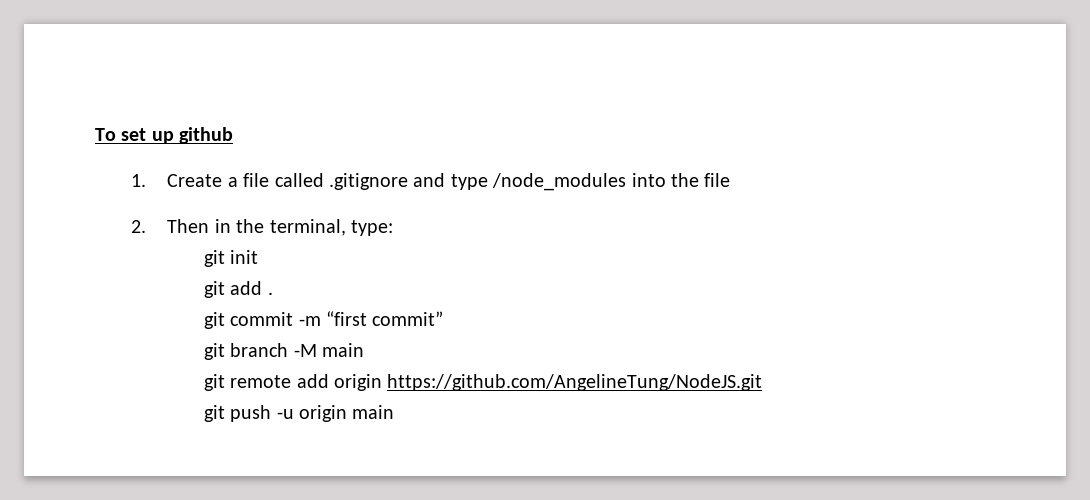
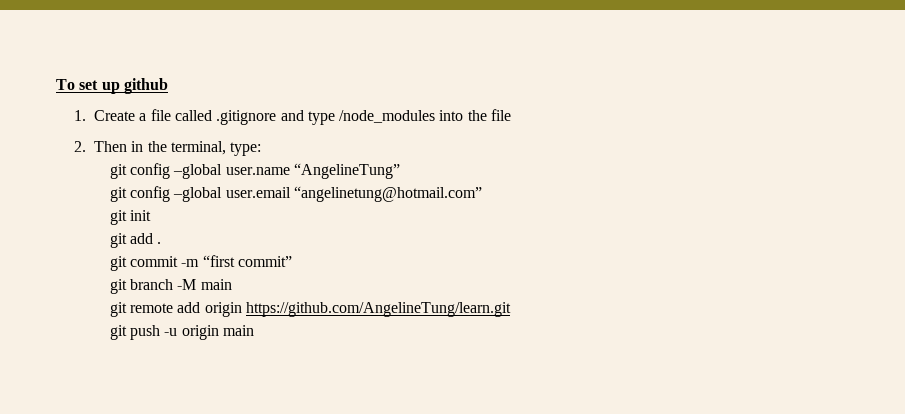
(394, 228) none -> [109,163,401,179] [109,186,483,202] // git config –global user.name “AngelineTung” // git config –global user.email “angelinetung@hotmail.com”
[387,374,763,391] https://github.com/AngelineTung/NodeJS.git -> [246,302,512,317] https://github.com/AngelineTung/learn.git

